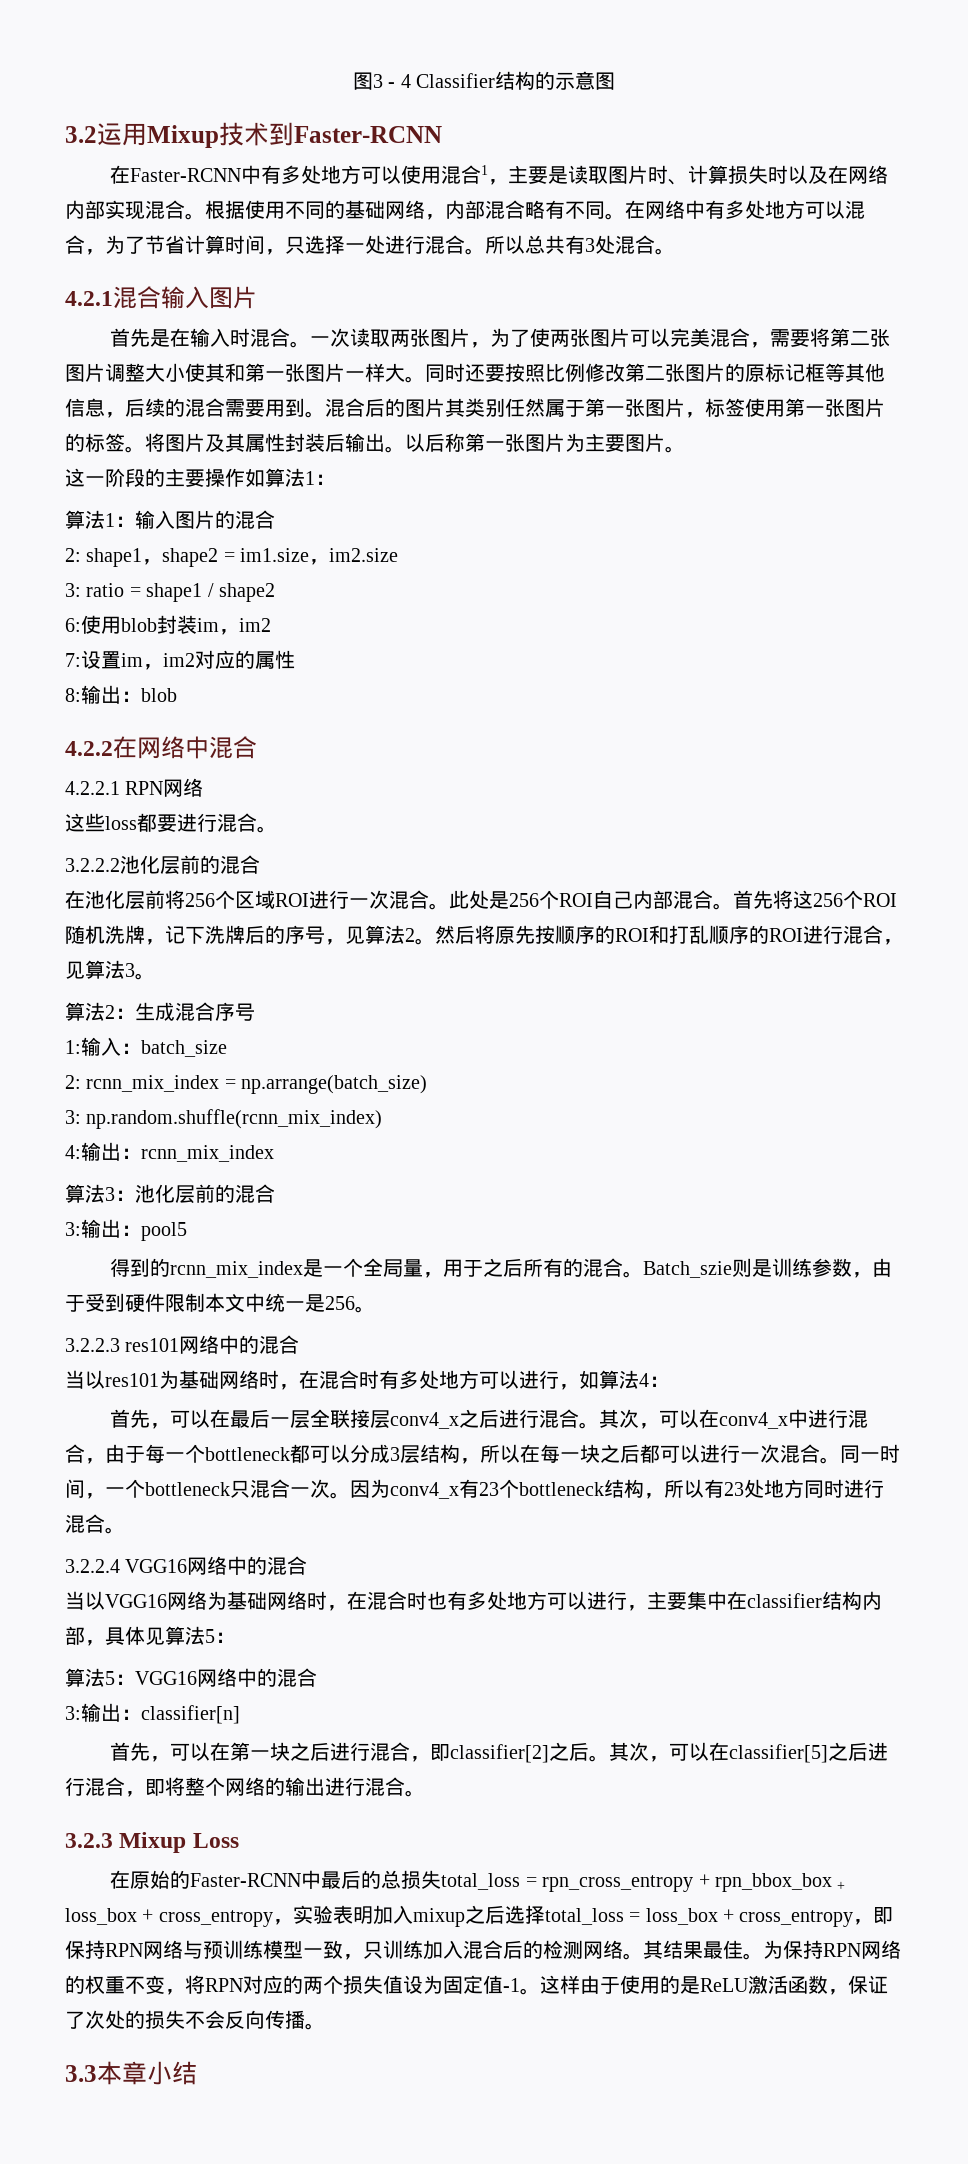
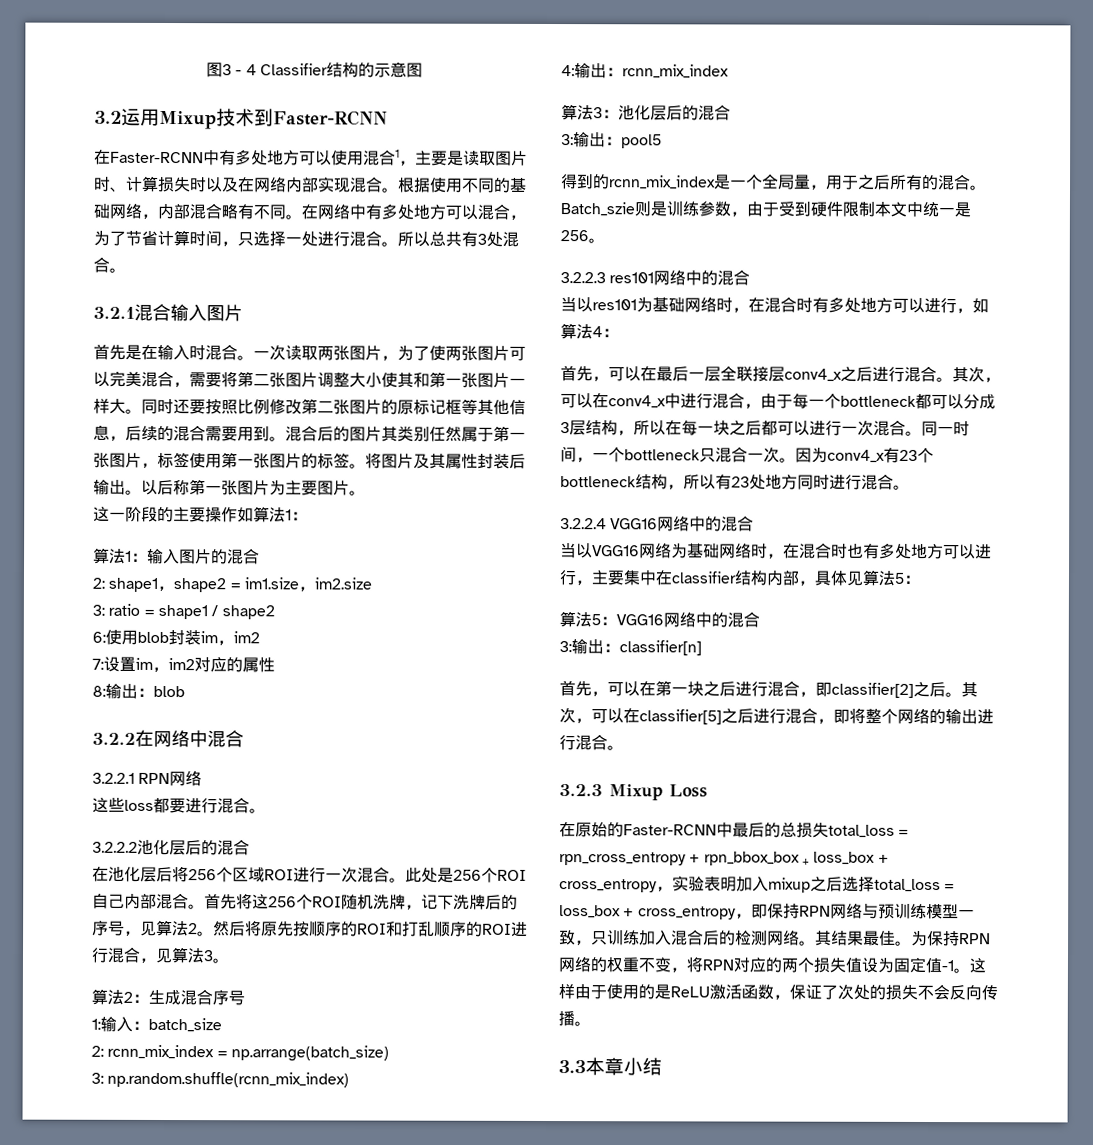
[65,291,113,306] 4.2.1 -> [93,306,135,319] 3.2.1
[65,741,113,756] 4.2.2 -> [92,732,136,745] 3.2.2
[65,781,120,795] 4.2.2.1 -> [92,772,135,784] 3.2.2.1
[180,855,200,874] 前 -> [185,840,202,856] 后
[145,890,165,909] 前 -> [156,866,173,883] 后
[195,1184,215,1203] 前 -> [666,105,683,121] 后

